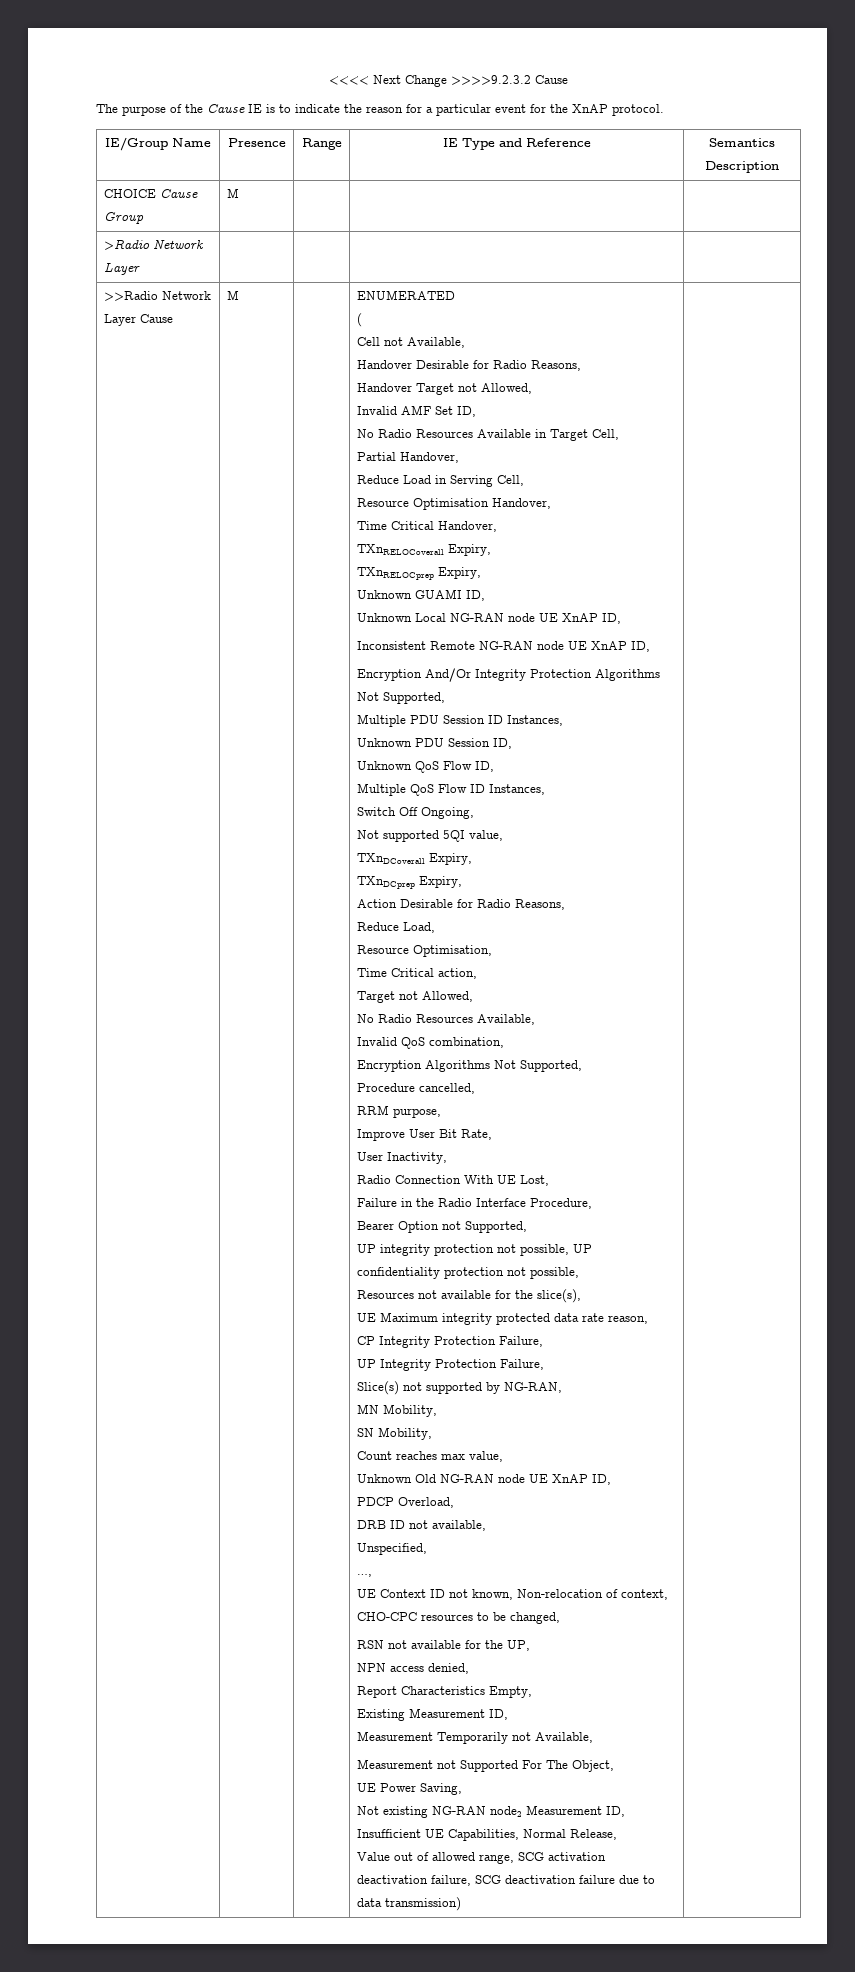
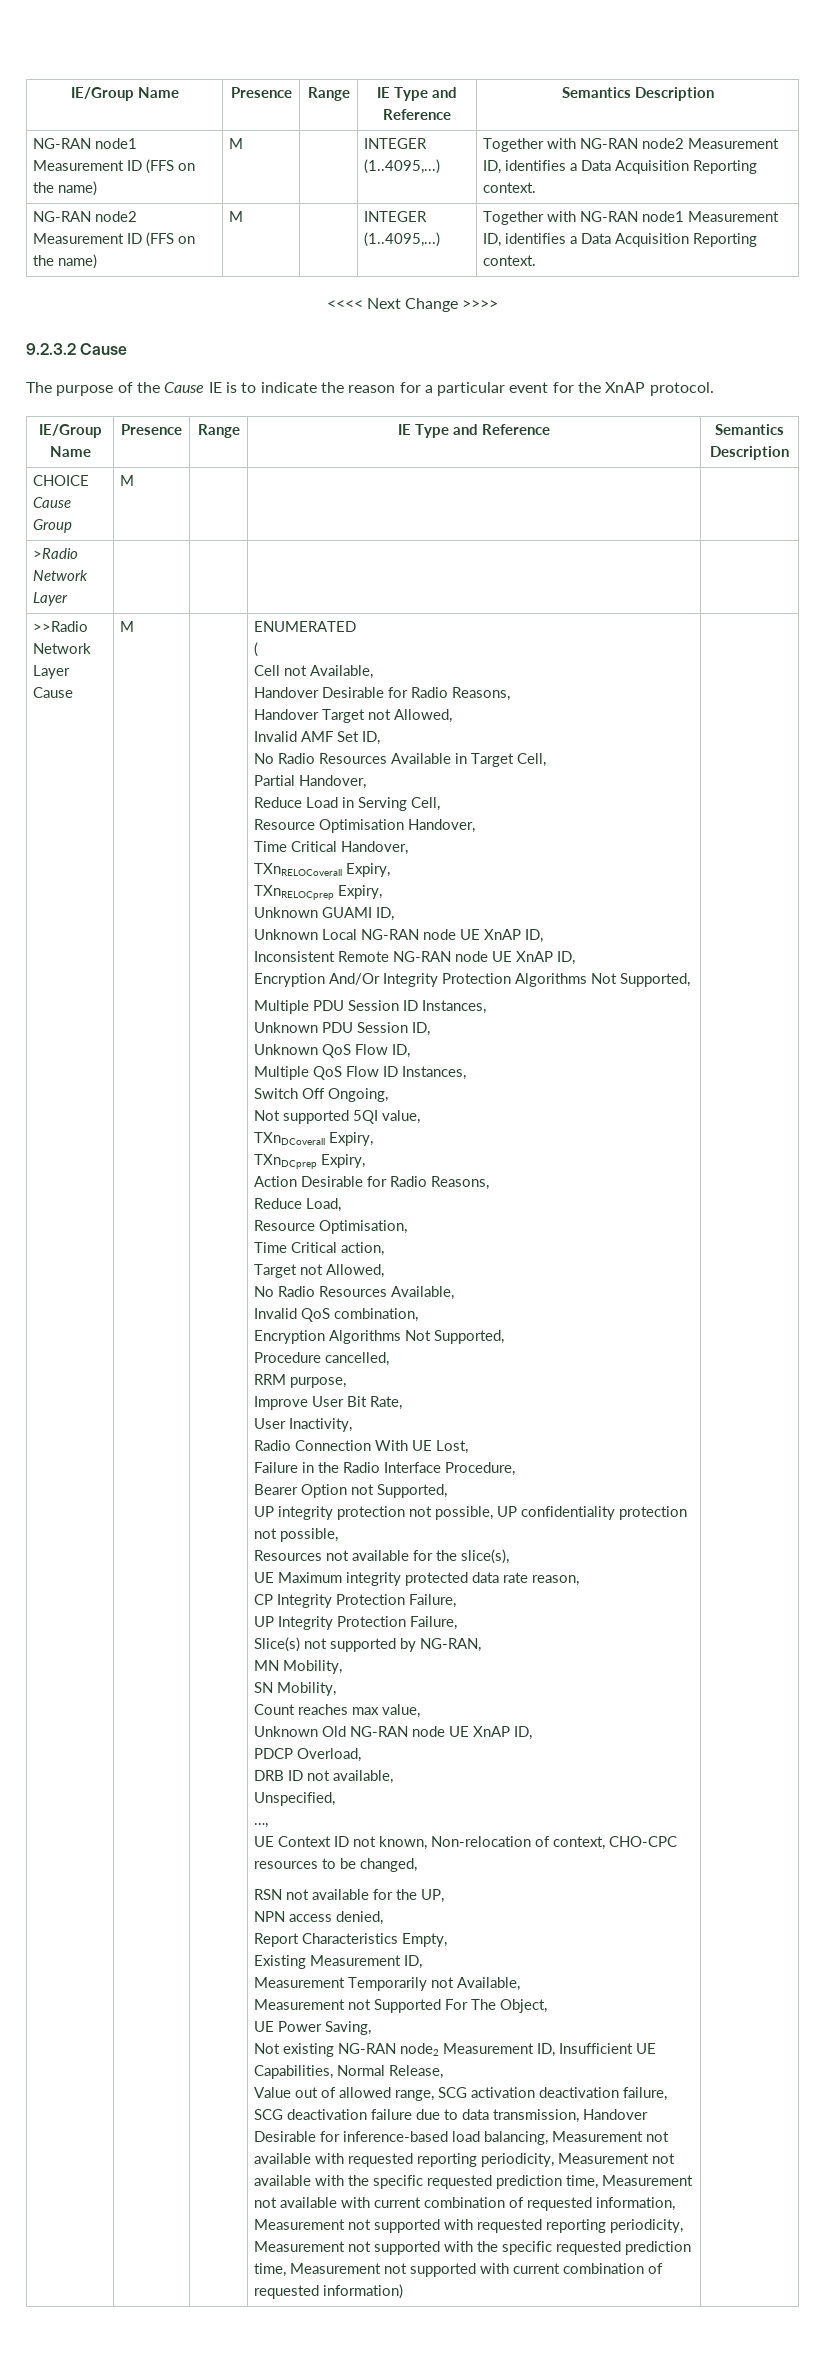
(329, 80) none -> [70,87,179,101] [230,87,292,98] [307,87,350,101] [377,87,457,101] [383,109,451,120] [561,87,714,101] [33,138,138,149] [33,159,196,174] [33,181,98,196] [229,138,244,149] [364,138,428,149] [364,159,441,174] [483,138,780,152] [483,160,758,174] [483,182,537,193] [33,211,138,222] [33,232,196,247] [33,254,98,269] [229,211,244,222] [364,211,428,222] [364,232,441,247] [483,211,780,225] [483,233,758,247] [483,255,537,266] IE/Group Name | Presence | Range | IE Type and Reference | Semantics Description // NG-RAN node1 Measurement ID (FFS on the name) | M | | INTEGER (1..4095,...) | Together with NG-RAN node2 Measurement ID, identifies a Data Acquisition Reporting context. // NG-RAN node2 Measurement ID (FFS on the name) | M | | INTEGER (1..4095,...) | Together with NG-RAN node1 Measurement ID, identifies a Data Acquisition Reporting context. //
[451,75,531,85] >>>>9.2.3.2 -> [462,300,499,309] [26,343,76,355] >>>> // 9.2.3.2
[384,1897,461,1911] transmission) -> [493,2109,649,2123] [254,2131,670,2145] [254,2153,676,2167] [254,2175,694,2189] [254,2197,676,2211] [254,2219,684,2233] [254,2241,692,2255] [254,2263,664,2277] [254,2284,404,2299] transmission, Handover Desirable for inference-based load balancing, Measurement not available with requested reporting periodicity, Measurement not available with the specific requested prediction time, Measurement not available with current combination of requested information, Measurement not supported with requested reporting periodicity, Measurement not supported with the specific requested prediction time, Measurement not supported with current combination of requested information)

